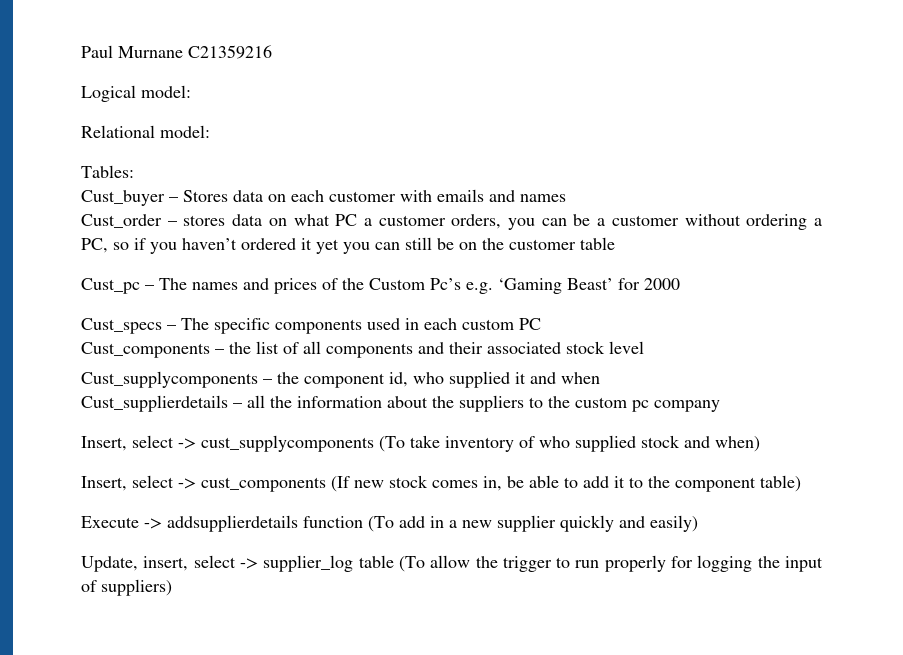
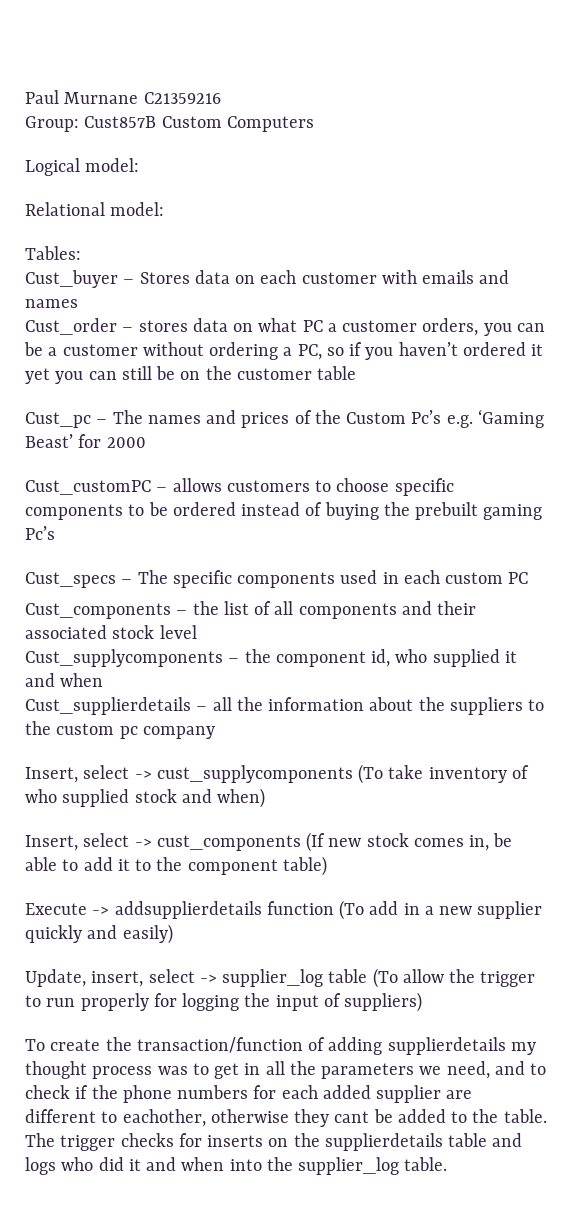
(272, 52) none -> [25,116,314,132] // Group: Cust857B Custom Computers
(680, 284) none -> [25,478,454,496] [25,502,543,520] [25,526,55,540] // Cust_customPC – allows customers to choose specific components to be ordered instead of buying the prebuilt gaming Pc’s
(172, 587) none -> [25,1037,536,1055] [25,1061,547,1079] [25,1085,473,1103] [25,1109,547,1127] [25,1133,523,1151] [25,1157,448,1175] // To create the transaction/function of adding supplierdetails my thought process was to get in all the parameters we need, and to check if the phone numbers for each added supplier are different to eachother, otherwise they cant be added to the table. The trigger checks for inserts on the supplierdetails table and logs who did it and when into the supplier_log table.

